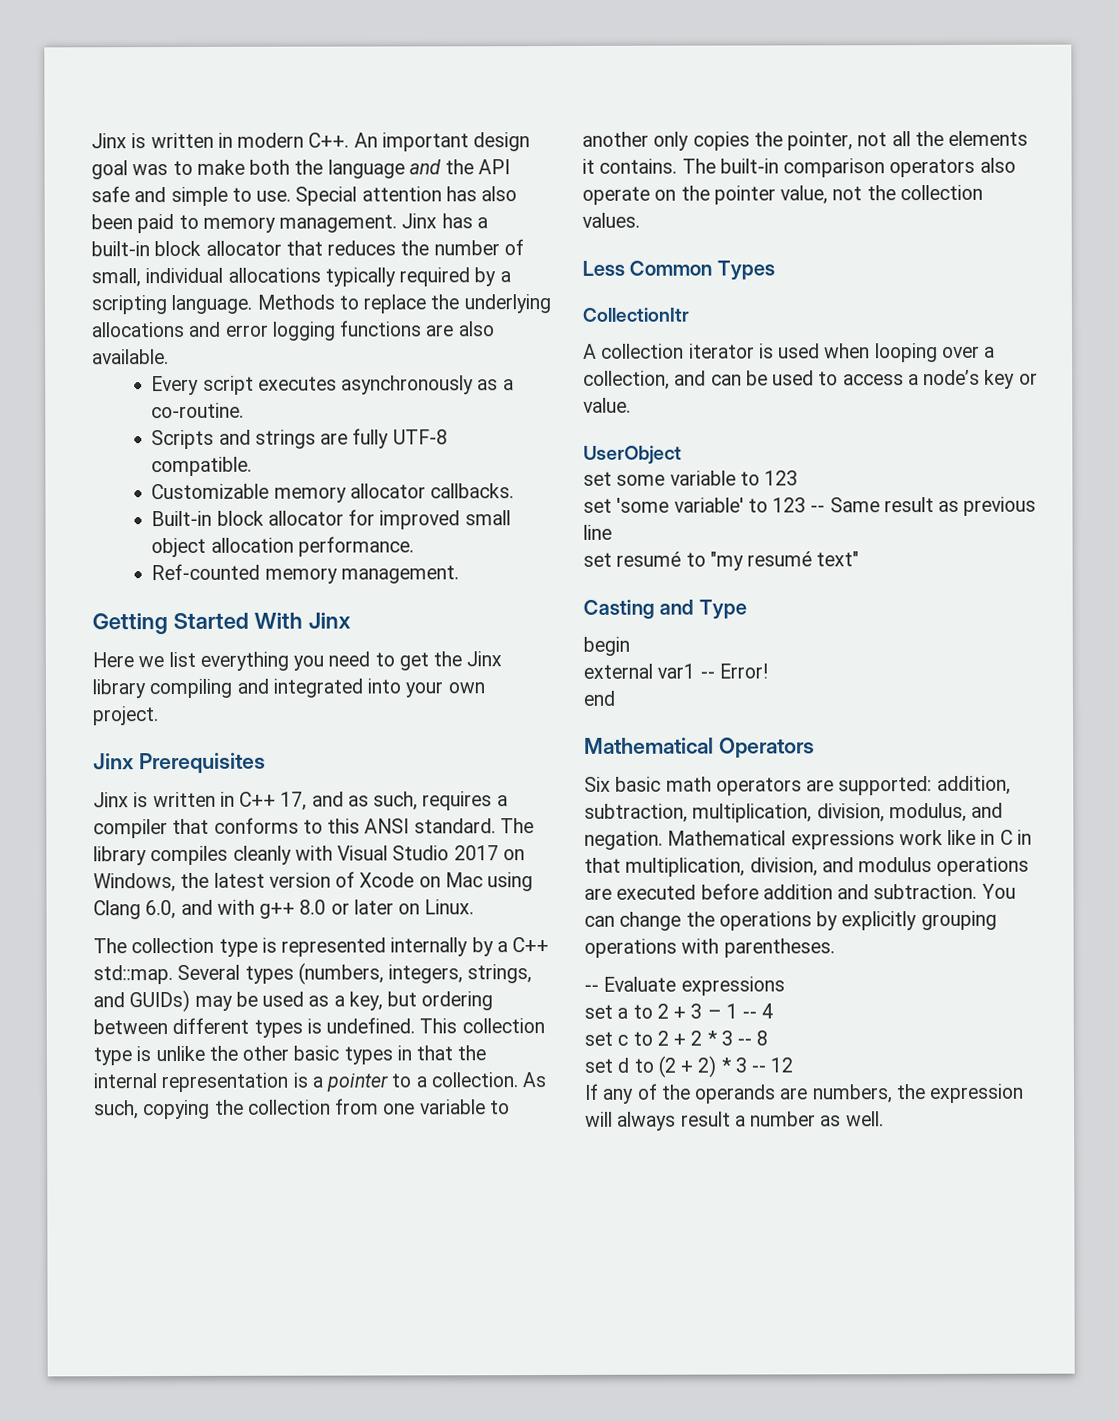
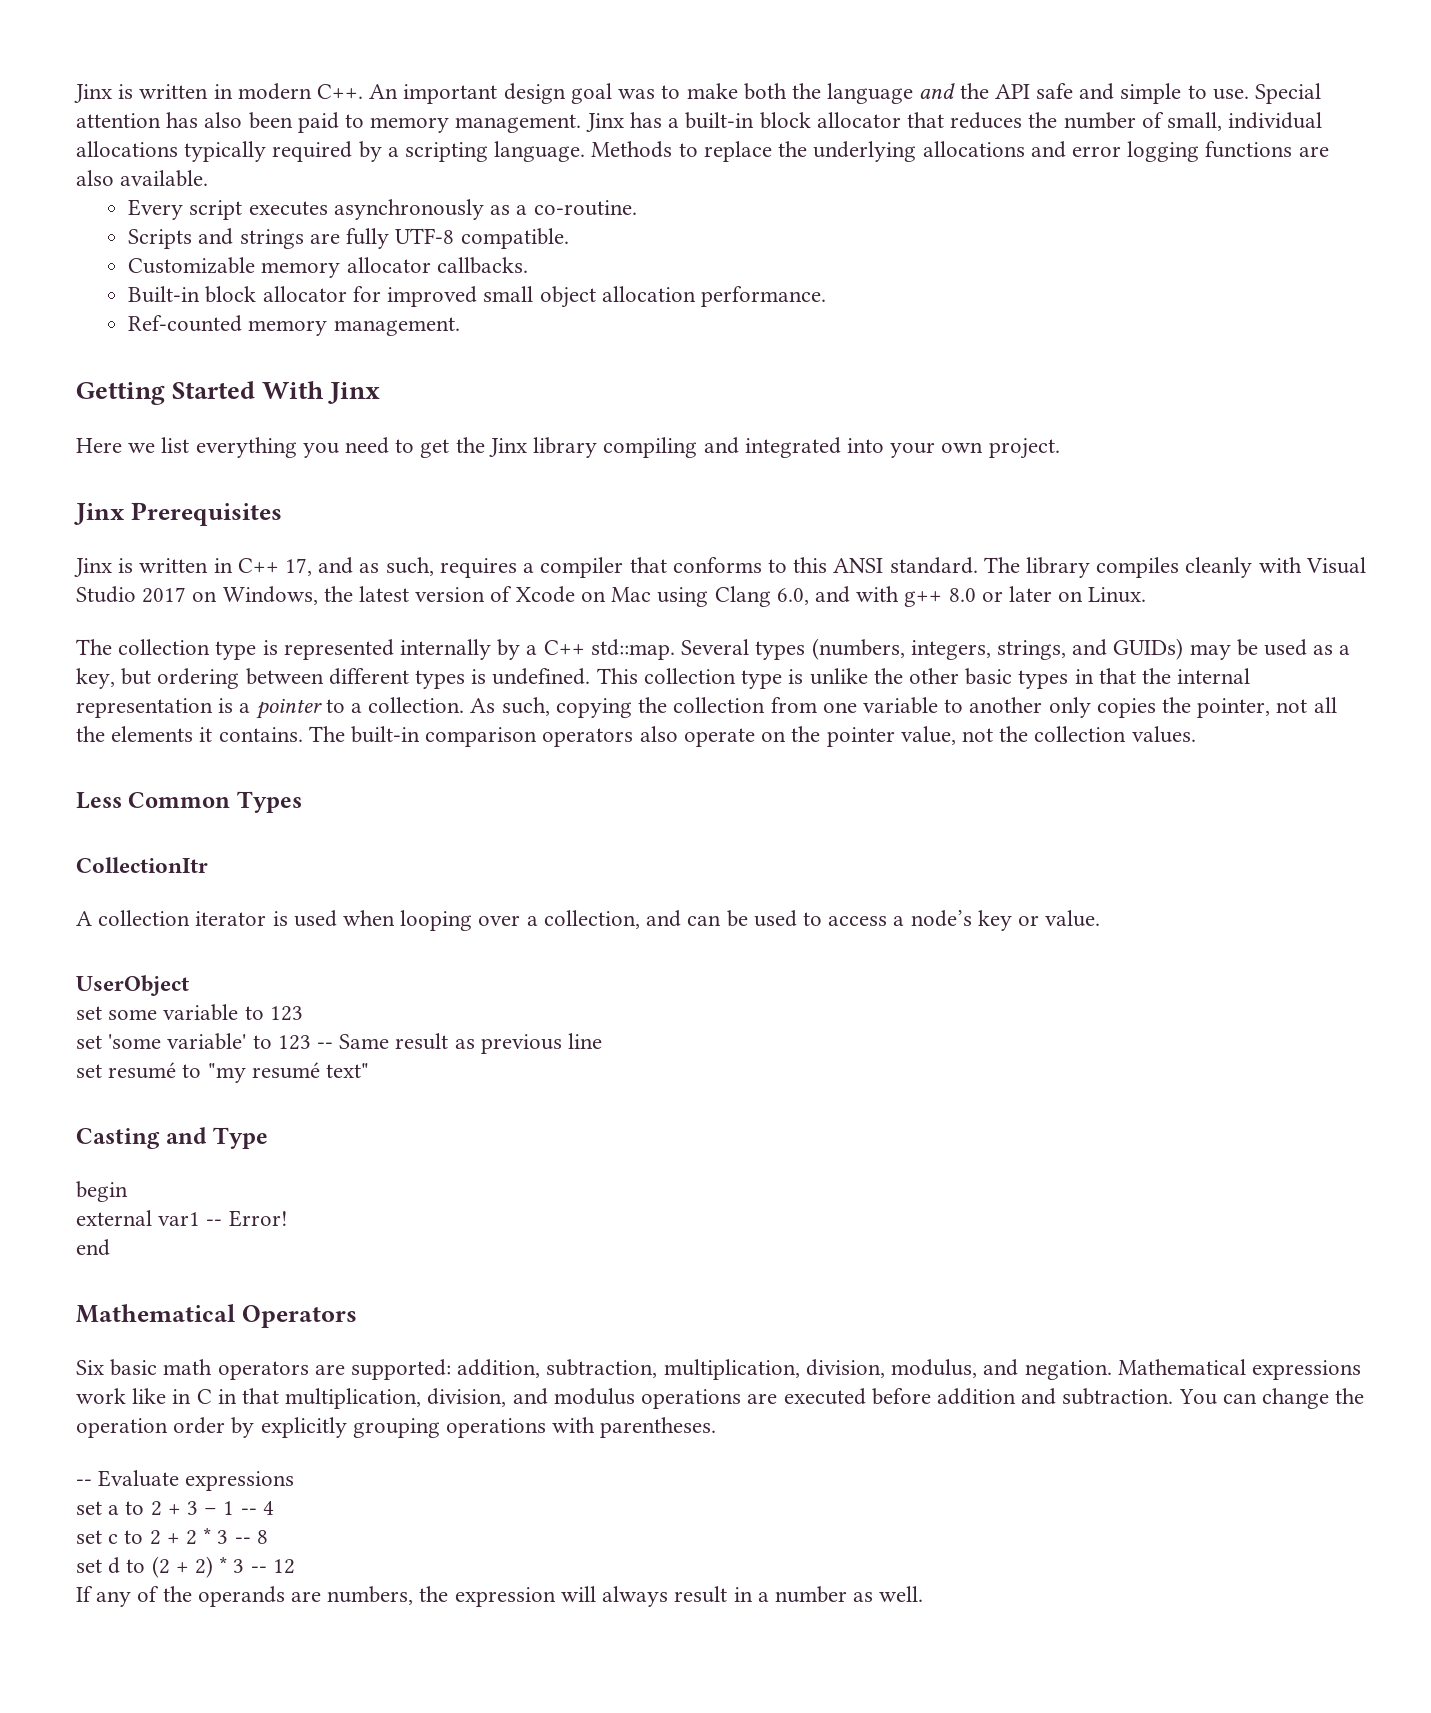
[718,911,812,931] operations -> [76,1417,226,1438] operation order
(731, 1119) none -> [733,1587,753,1602] in

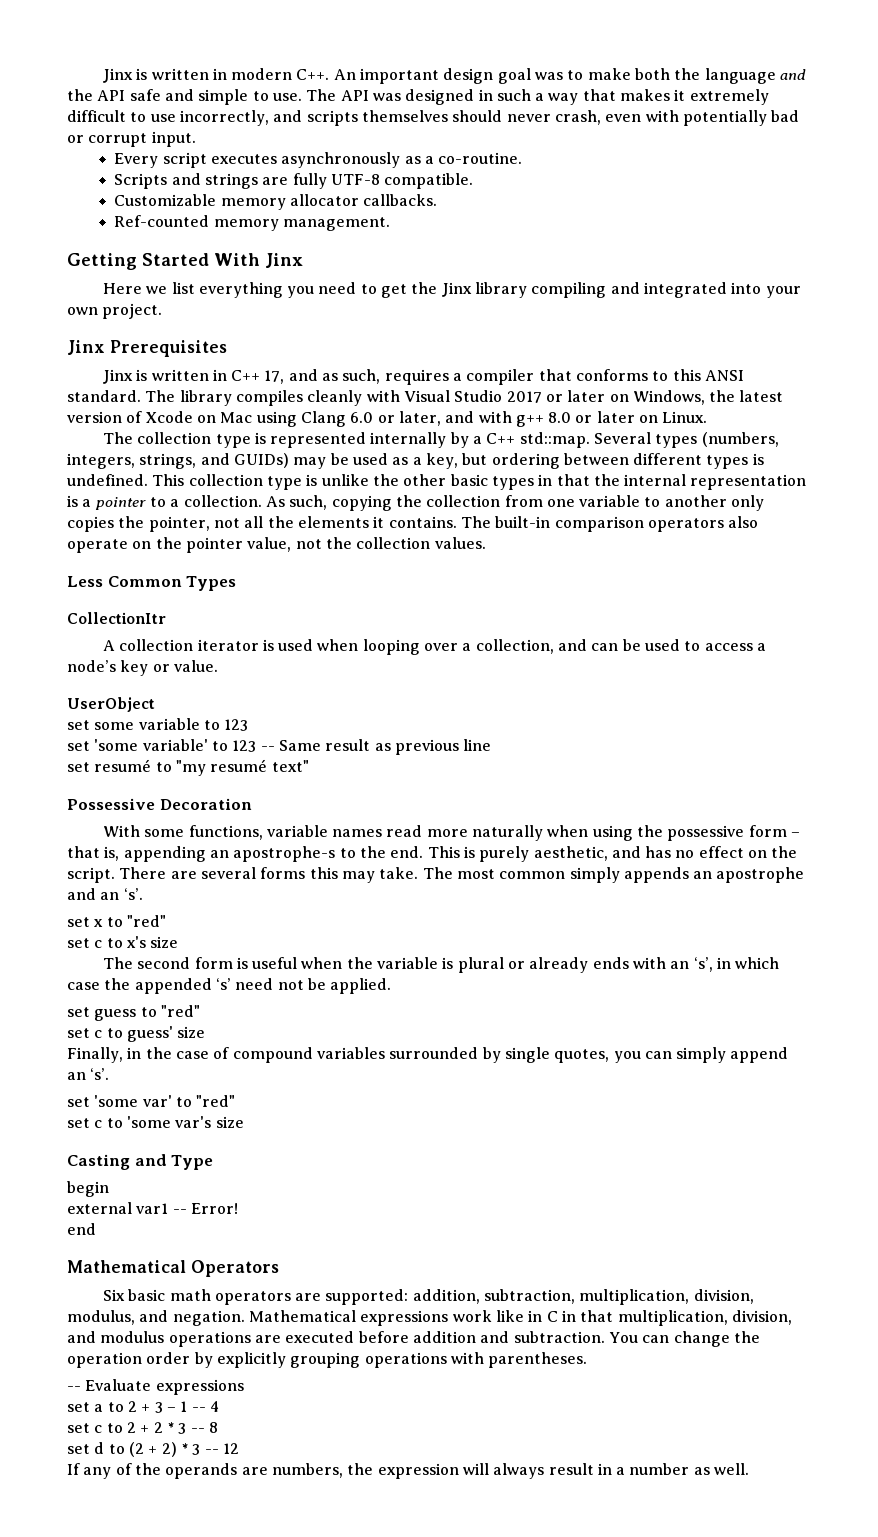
[1255,83,1322,104] [76,112,1323,133] [76,141,1329,162] [76,170,209,187] Special attention has also been paid to memory management. Jinx has a built-in block allocator that reduces the number of small, individual allocations typically required by a scripting language. Methods to replace the underlying allocations and error logging functions are also available. -> [306,89,769,105] [67,110,800,126] [67,131,196,147] The API was designed in such a way that makes it extremely difficult to use incorrectly, and scripts themselves should never crash, even with potentially bad or corrupt input.
[128,286,826,308] // Built-in block allocator for improved small object allocation performance. -> (438, 200) none
(187, 595) none -> [545,390,606,402] or later
[776,588,809,605] 6.0, -> [350,411,441,426] 6.0 or later,
(370, 1070) none -> [67,798,252,810] [102,825,801,841] [67,846,798,862] [67,867,805,883] [67,888,143,900] [67,915,166,927] [67,936,179,948] [102,957,780,973] [67,978,392,994] [67,1005,200,1021] [67,1026,206,1042] [67,1047,789,1063] [67,1068,110,1080] [67,1095,236,1107] [67,1116,244,1128] // Possessive Decoration // With some functions, variable names read more naturally when using the possessive form – that is, appending an apostrophe-s to the end. This is purely aesthetic, and has no effect on the script. There are several forms this may take. The most common simply appends an apostrophe and an ‘s’. // set x to "red" // set c to x's size // The second form is useful when the variable is plural or already ends with an ‘s’, in which case the appended ‘s’ need not be applied. // set guess to "red" // set c to guess' size // Finally, in the case of compound variables surrounded by single quotes, you can simply append an ‘s’. // set 'some var' to "red" // set c to 'some var's size

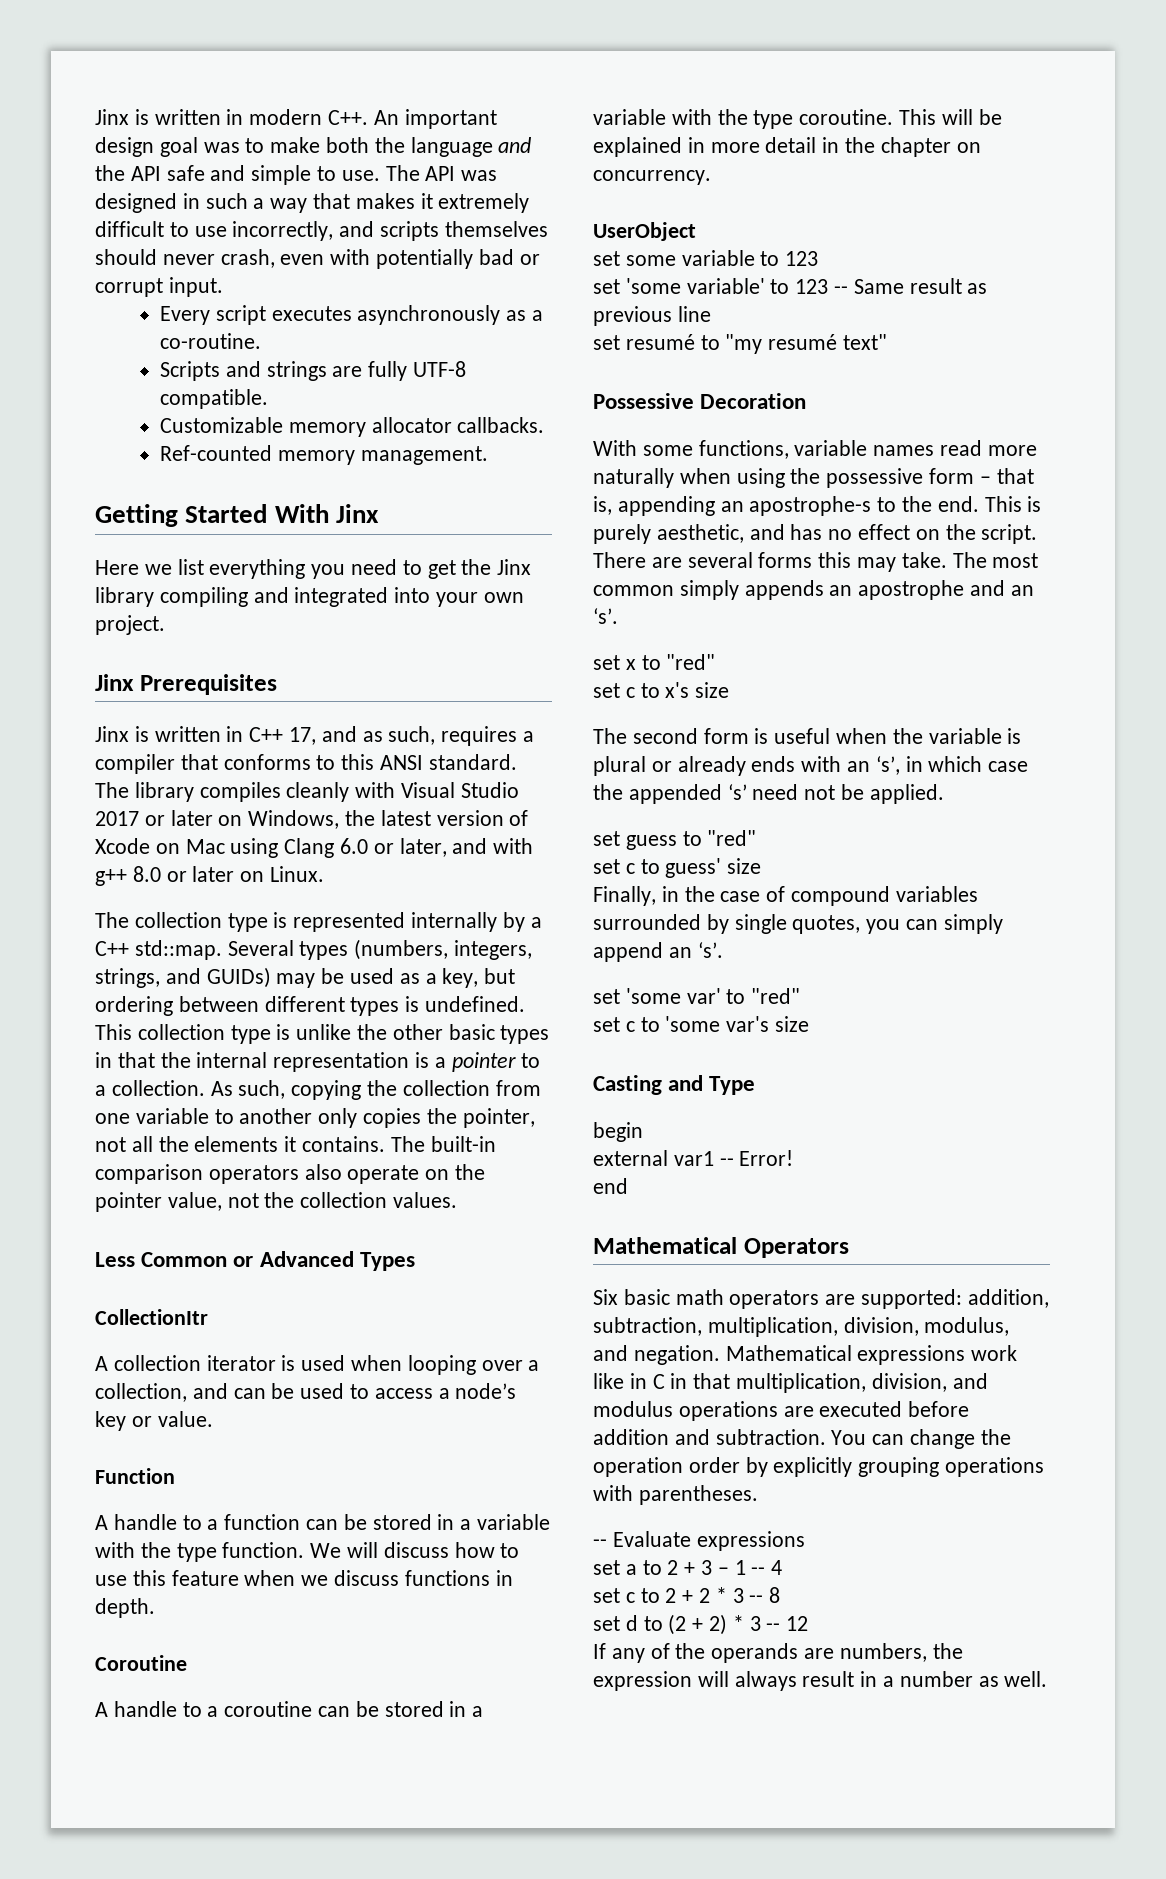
(182, 581) none -> [233,1251,354,1267] or Advanced
(218, 666) none -> [95,1468,175,1484] [95,1514,551,1530] [95,1542,520,1562] [95,1570,513,1586] [95,1598,155,1618] [95,1655,187,1671] [95,1701,484,1717] [593,109,1002,129] [593,137,981,157] [593,170,711,185] // Function // A handle to a function can be stored in a variable with the type function. We will discuss how to use this feature when we discuss functions in depth. // Coroutine // A handle to a coroutine can be stored in a variable with the type coroutine. This will be explained in more detail in the chapter on concurrency.

